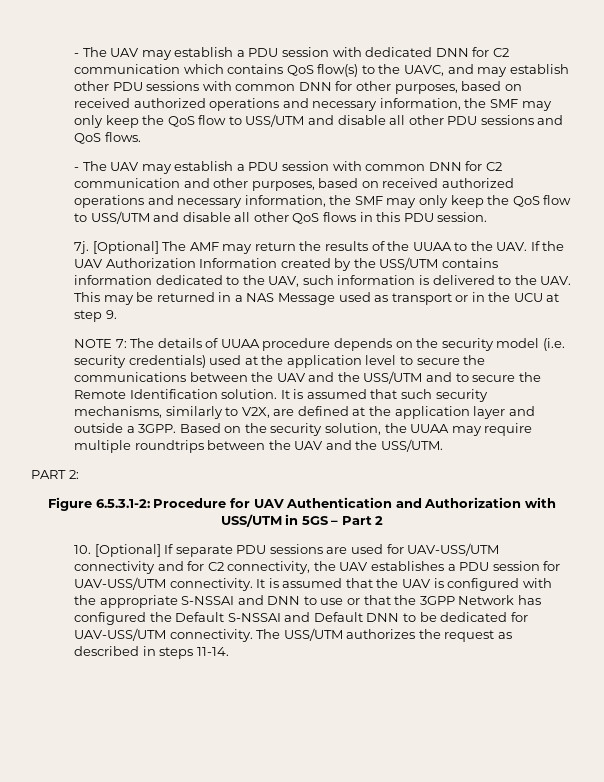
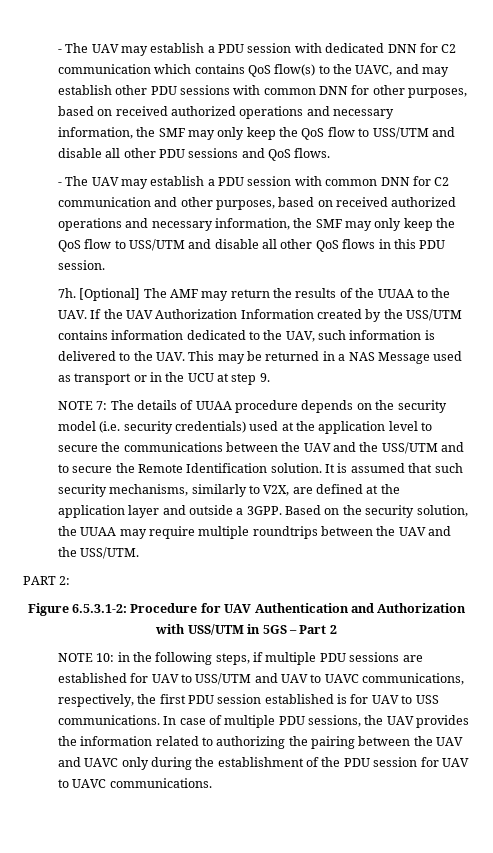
[74,241,90,254] 7j. -> [57,288,76,298] 7h.
[74,543,500,557] [74,561,561,574] [74,577,552,591] [74,595,541,608] [74,612,528,625] [74,628,512,642] [74,646,229,659] 10. [Optional] If separate PDU sessions are used for UAV-USS/UTM connectivity and for C2 connectivity, the UAV establishes a PDU session for UAV-USS/UTM connectivity. It is assumed that the UAV is configured with the appropriate S-NSSAI and DNN to use or that the 3GPP Network has configured the Default S-NSSAI and Default DNN to be dedicated for UAV-USS/UTM connectivity. The USS/UTM authorizes the request as described in steps 11-14. -> [57,652,423,665] [57,673,465,685] [57,694,439,707] [57,715,470,728] [57,736,464,749] [57,757,469,770] [57,778,212,788] NOTE 10: in the following steps, if multiple PDU sessions are established for UAV to USS/UTM and UAV to UAVC communications, respectively, the first PDU session established is for UAV to USS communications. In case of multiple PDU sessions, the UAV provides the information related to authorizing the pairing between the UAV and UAVC only during the establishment of the PDU session for UAV to UAVC communications.

